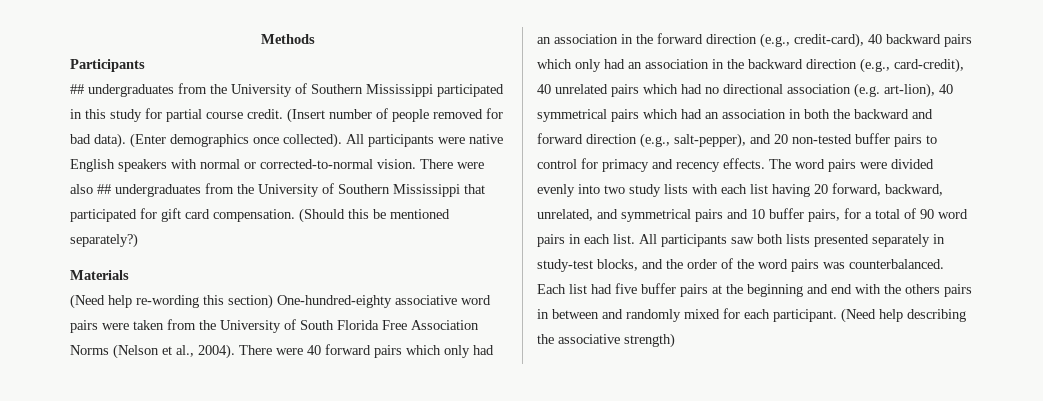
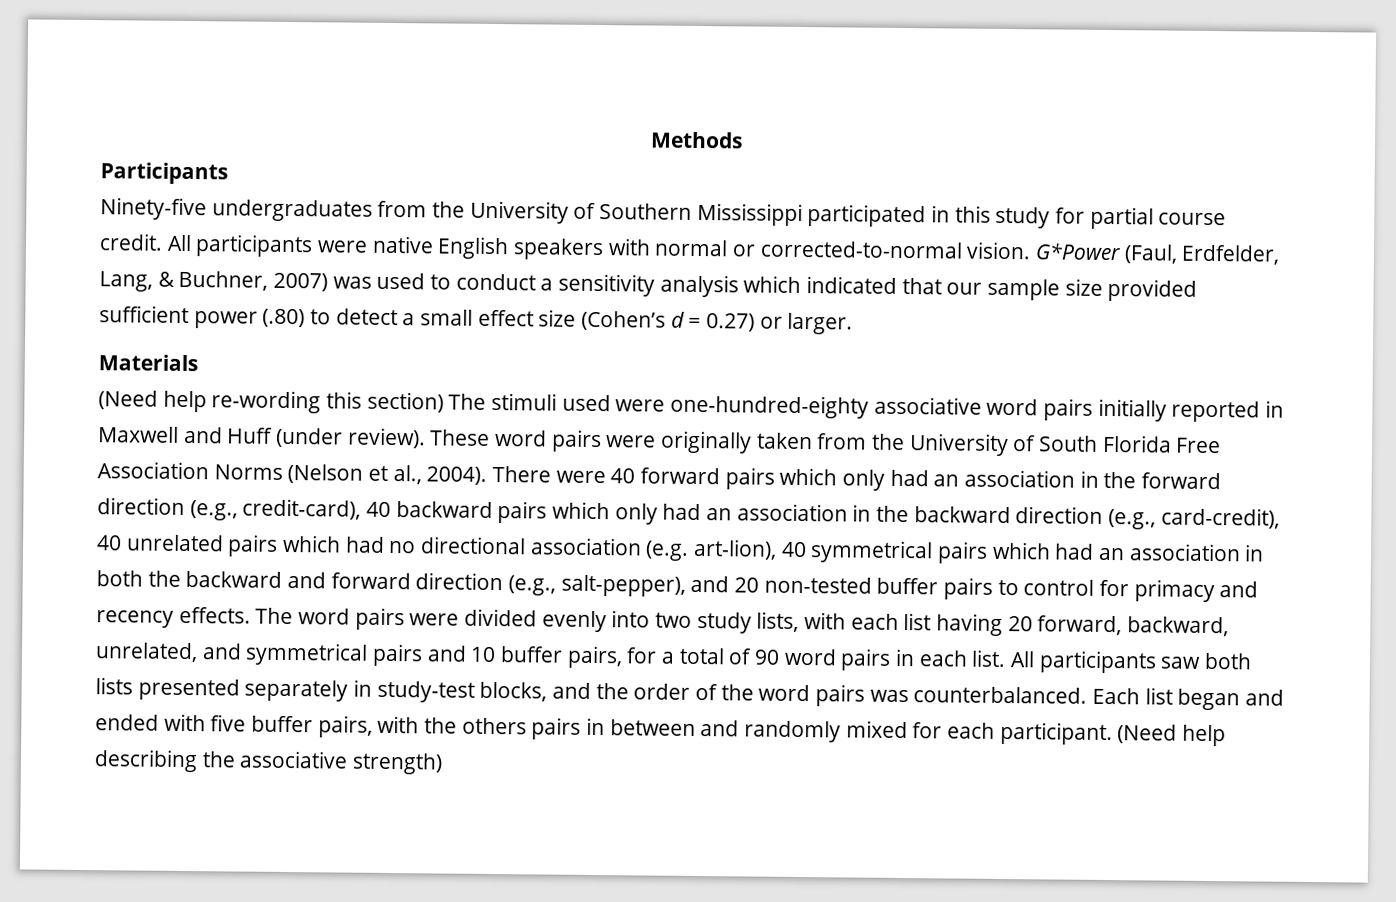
[70,84,84,94] ## -> [100,197,207,221] Ninety-five
[287,108,503,123] [70,133,342,148] (Insert number of people removed for bad data). (Enter demographics once collected). -> (163, 242) none
[420,159,484,169] [70,183,485,197] [70,208,450,223] [70,233,138,248] There were also ## undergraduates from the University of Southern Mississippi that participated for gift card compensation. (Should this be mentioned separately?) -> [1035,243,1281,265] [99,270,1198,302] [99,305,854,335] G*Power (Faul, Erdfelder, Lang, & Buchner, 2007) was used to conduct a sensitivity analysis which indicated that our sample size provided sufficient power (.80) to detect a small effect size (Cohen’s d = 0.27) or larger.
[277,295,491,308] [70,320,129,333] One-hundred-eighty associative word pairs were -> [448,392,1285,423] [98,426,753,454] The stimuli used were one-hundred-eighty associative word pairs initially reported in Maxwell and Huff (under review). These word pairs were originally
[664,184,688,194] lists -> [756,611,800,632] lists,
[591,283,852,297] had five buffer pairs at the beginning and end -> [1177,688,1285,711] [95,713,373,738] began and ended with five buffer pairs,

